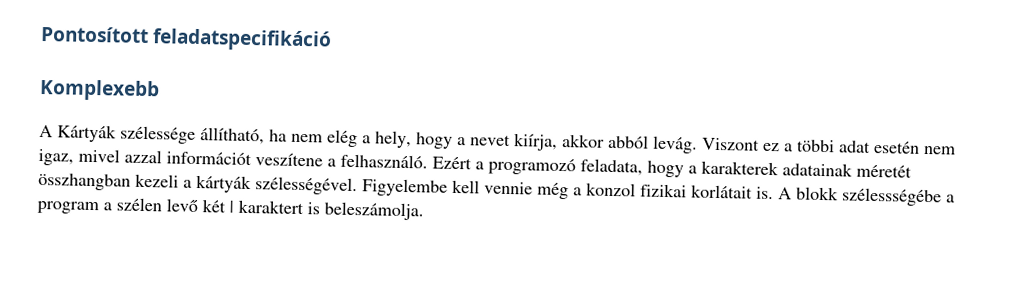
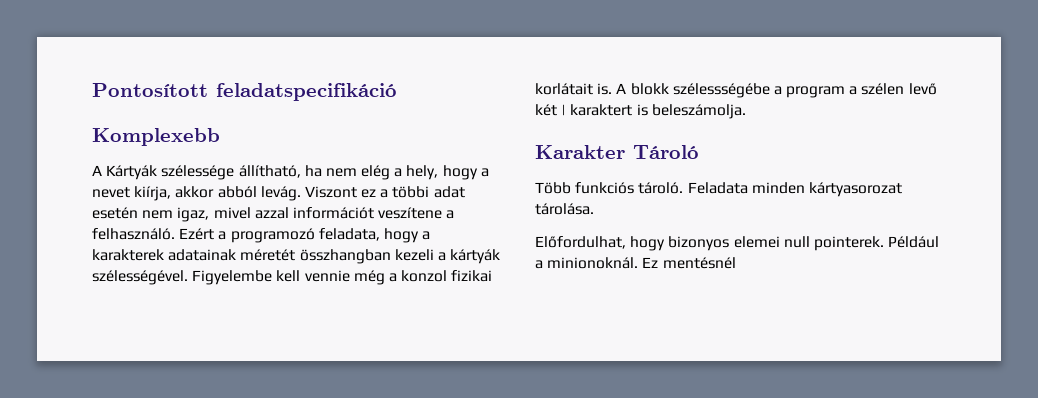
(424, 211) none -> [535,145,699,159] [535,182,902,197] [535,203,594,215] [535,236,940,251] [535,257,736,269] // Karakter Tároló // Több funkciós tároló. Feladata minden kártyasorozat tárolása. // Előfordulhat, hogy bizonyos elemei null pointerek. Például a minionoknál. Ez mentésnél

